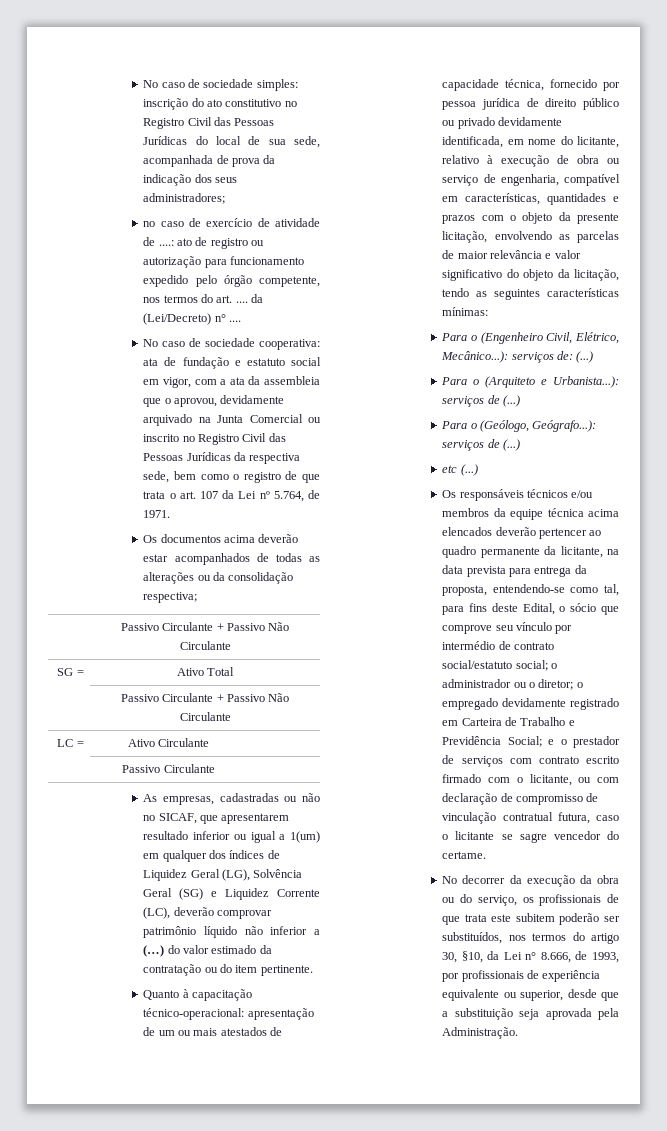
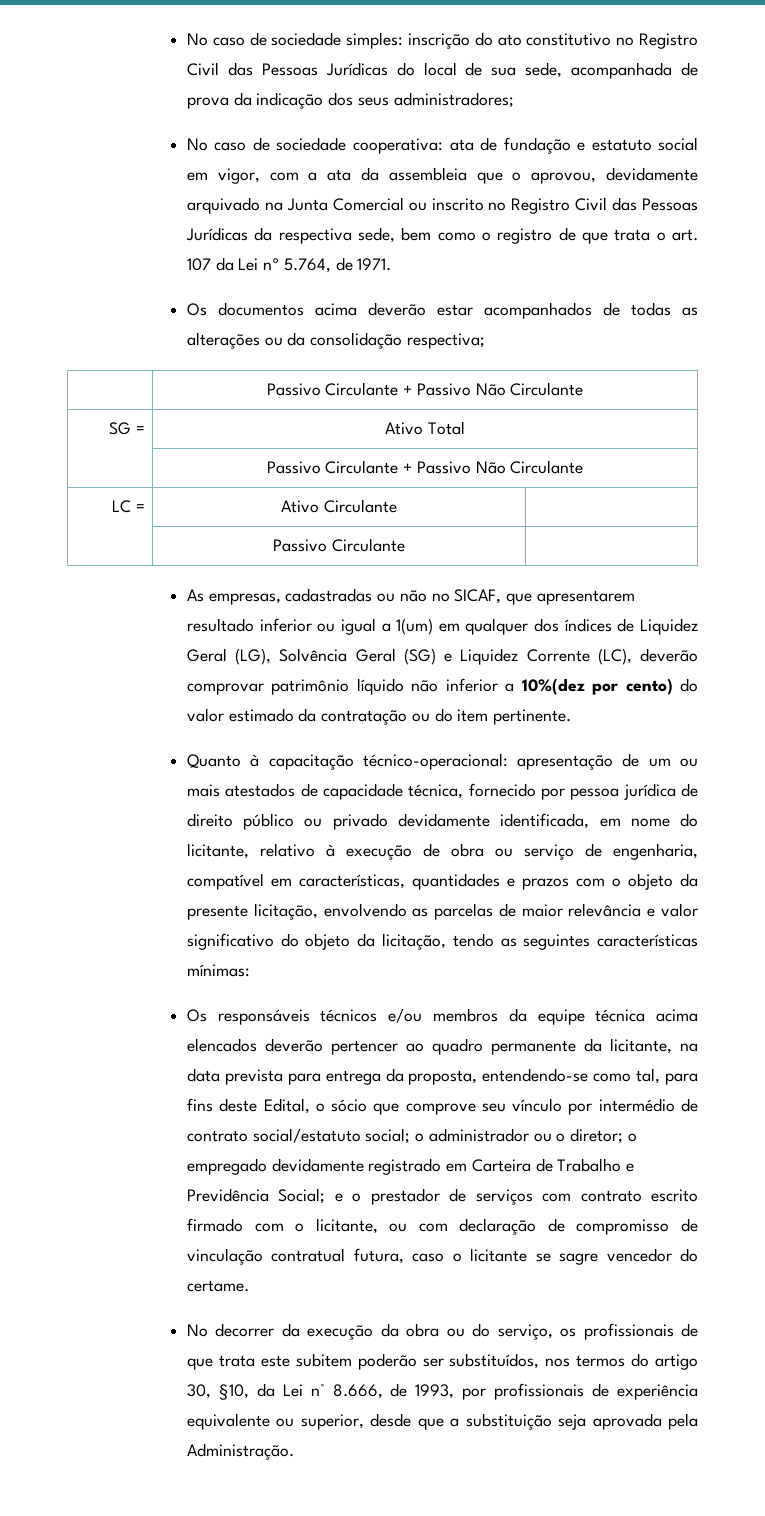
[143,218,321,227] [143,237,265,249] [143,256,305,268] [143,275,320,287] [143,294,264,303] [143,313,242,325] // no caso de exercício de atividade de ....: ato de registro ou autorização para funcionamento expedido pelo órgão competente, nos termos do art. .... da (Lei/Decreto) n° .... -> (514, 100) none
[143,945,165,957] (…) -> [521,678,673,695] 10%(dez por cento)
[441,332,619,344] [441,351,594,363] [441,376,619,388] [442,395,521,407] [441,420,597,432] [442,439,521,451] [442,464,478,476] // Para o (Engenheiro Civil, Elétrico, Mecânico...): serviços de: (...) // Para o (Arquiteto e Urbanista...): serviços de (...) // Para o (Geólogo, Geógrafo...): serviços de (...) // etc (...) -> (250, 970) none

